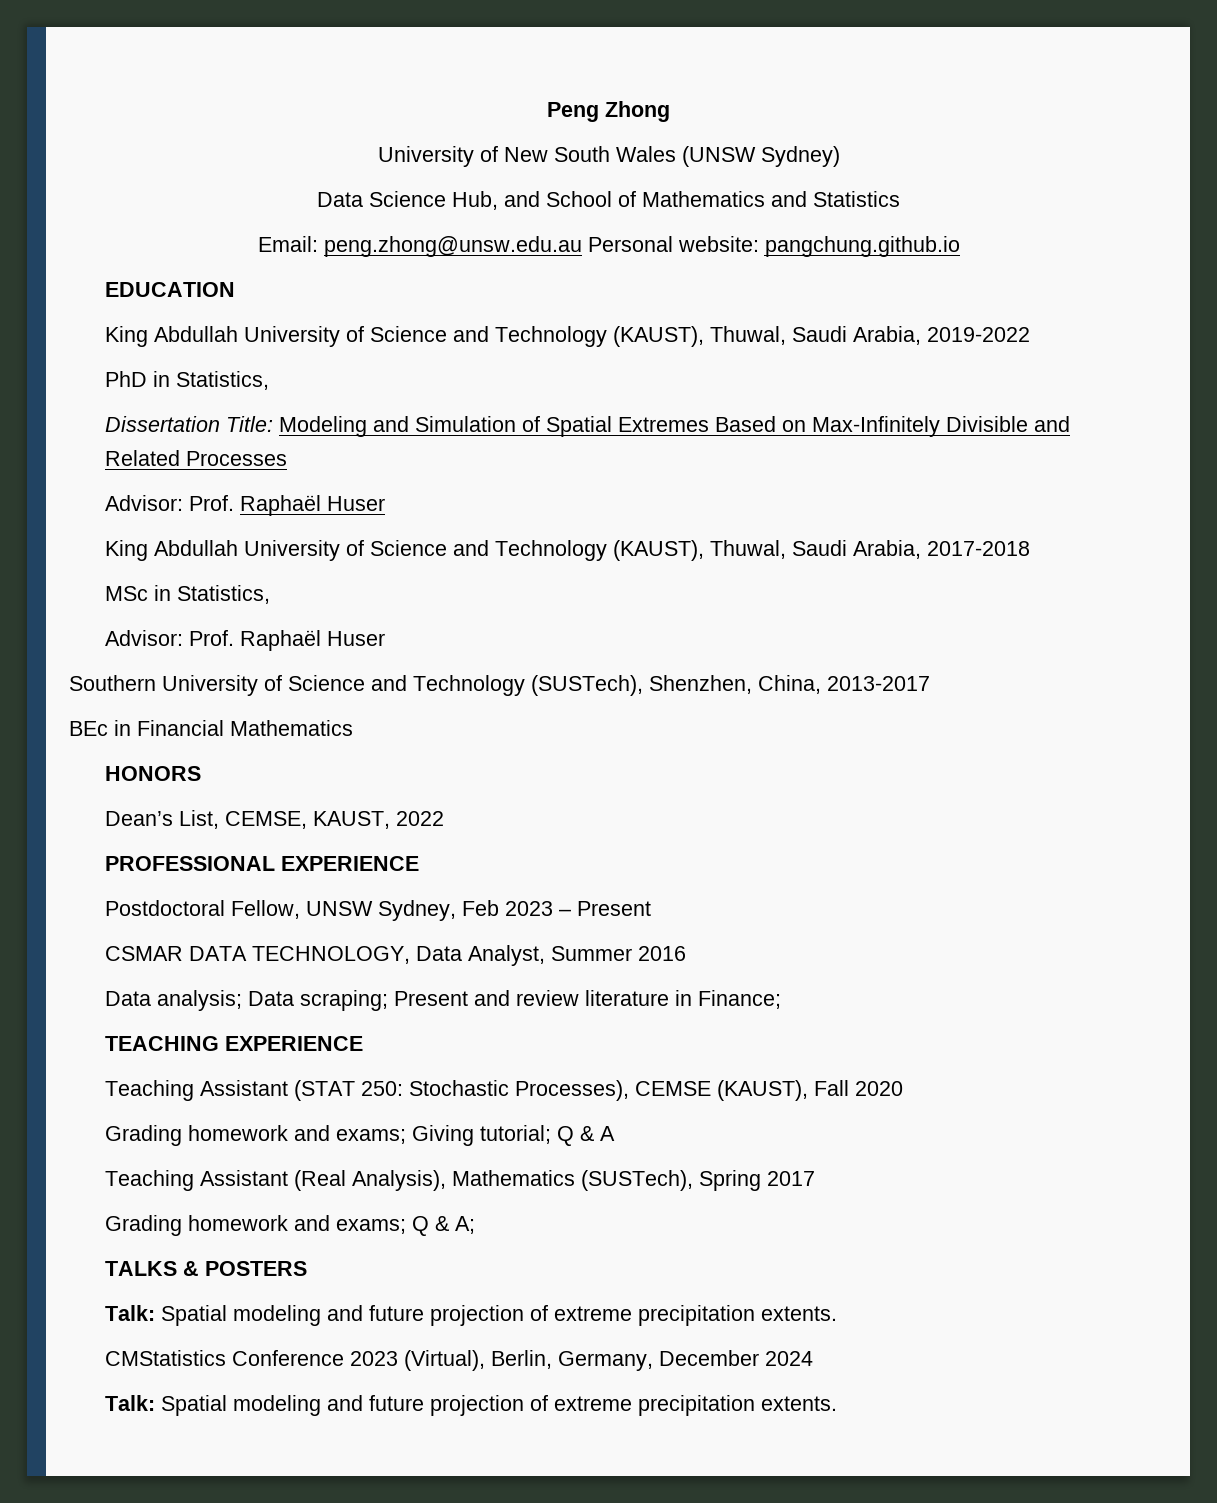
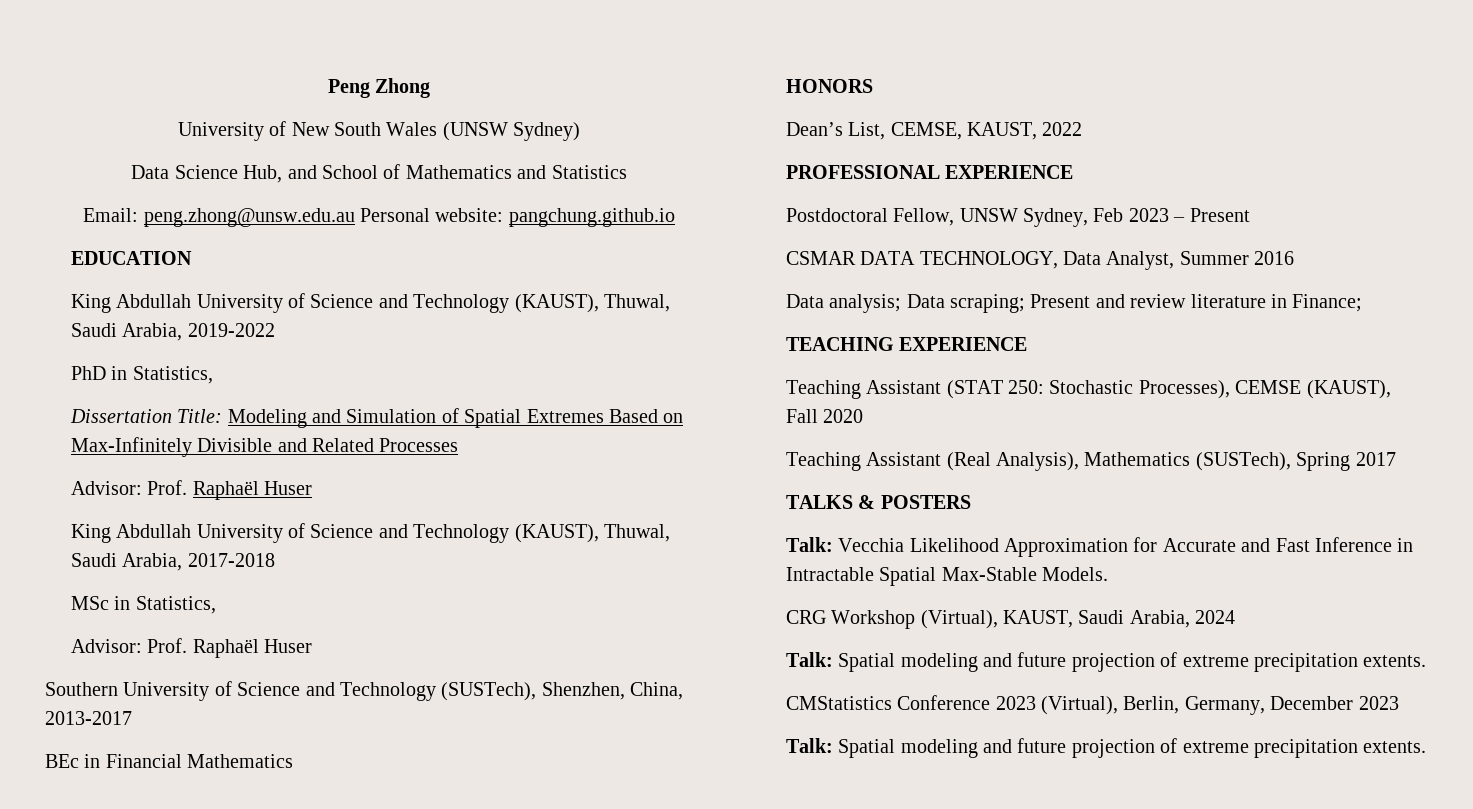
[105,1125,616,1146] // Grading homework and exams; Giving tutorial; Q & A -> (864, 416) none
[105,1215,476,1236] [105,1261,308,1276] Grading homework and exams; Q & A; // TALKS & POSTERS -> [785,495,971,509] [785,537,1414,557] [785,567,1109,586] [785,610,1236,629] TALKS & POSTERS // Talk: Vecchia Likelihood Approximation for Accurate and Fast Inference in Intractable Spatial Max-Stable Models. // CRG Workshop (Virtual), KAUST, Saudi Arabia, 2024
[765,1351,814,1366] 2024 -> [1358,696,1399,710] 2023

